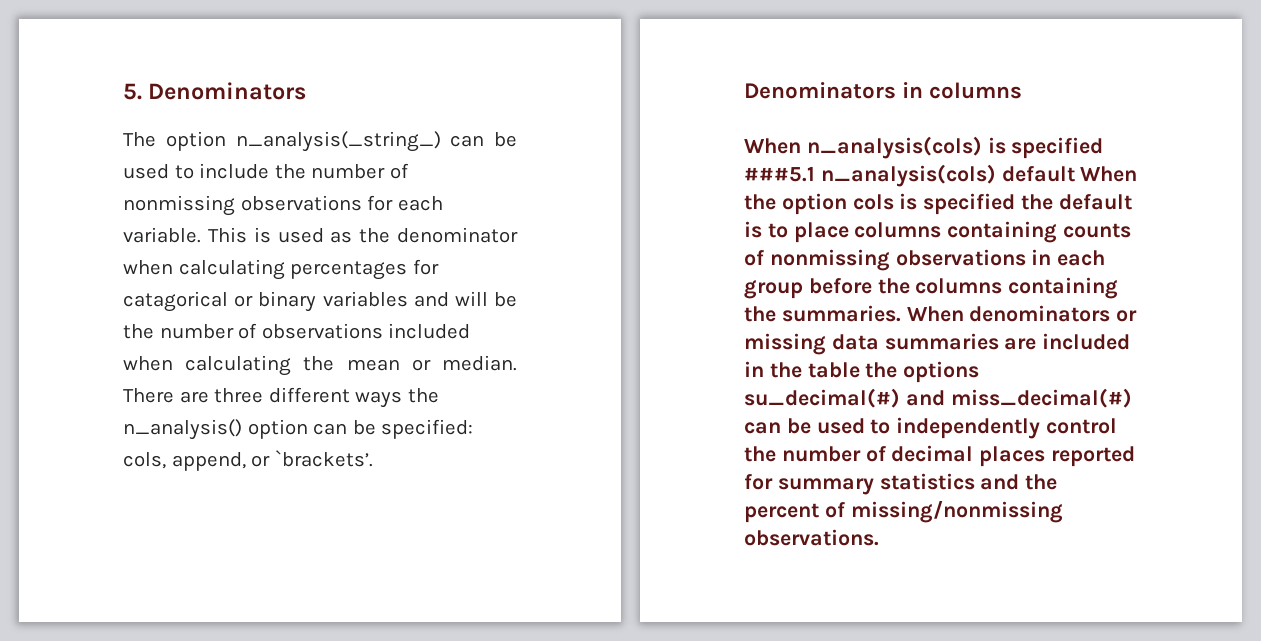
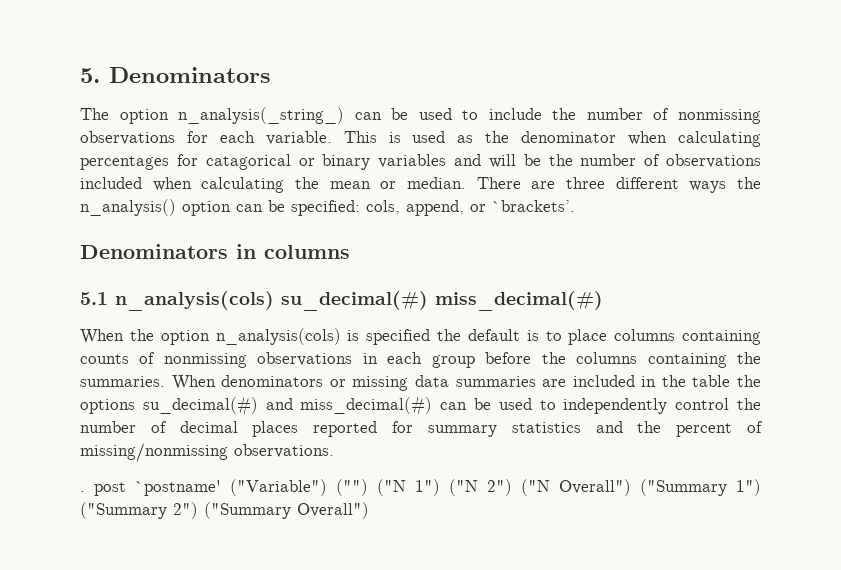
[744,136,1104,159] [744,164,1075,187] When n_analysis(cols) is specified ###5.1 n_analysis(cols) default -> [80,291,603,311] 5.1 n_analysis(cols) su_decimal(#) miss_decimal(#) //
[852,194,894,210] cols -> [215,328,341,345] n_analysis(cols)
(879, 537) none -> [80,479,761,496] [80,502,369,519] // . post `postname' ("Variable") ("") ("N 1") ("N 2") ("N Overall") ("Summary 1") ("Summary 2") ("Summary Overall")

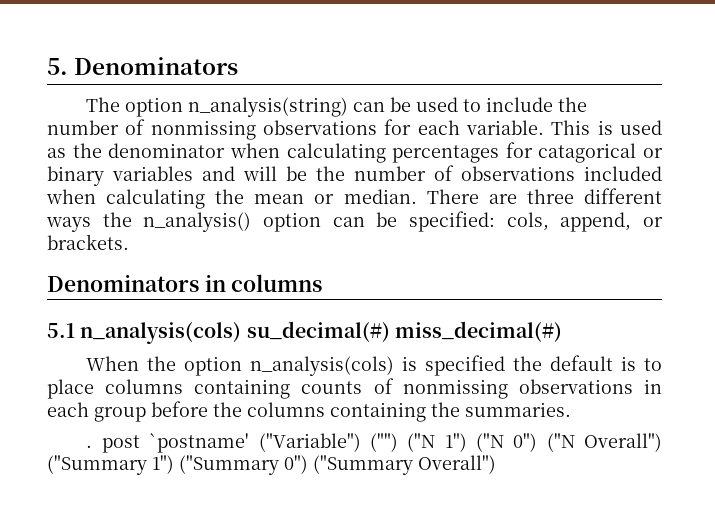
[178,107,345,124] n_analysis(_string_) -> [188,97,349,117] n_analysis(string)
[492,200,575,212] `brackets’. -> [47,234,129,250] brackets.
[171,375,761,391] [80,396,761,416] [80,421,764,437] [80,443,334,462] When denominators or missing data summaries are included in the table the options su_decimal(#) and miss_decimal(#) can be used to independently control the number of decimal places reported for summary statistics and the percent of missing/nonmissing observations. -> (571, 409) none
[487,479,512,496] 2") -> [513,433,538,452] 0")
[173,502,198,519] 2") -> [284,455,308,474] 0")

